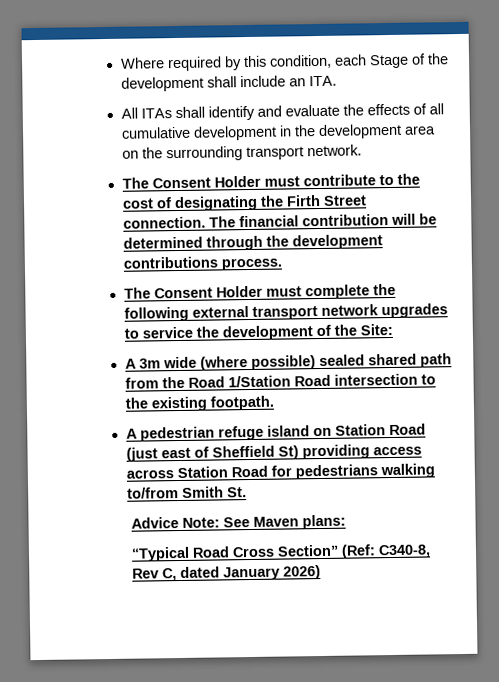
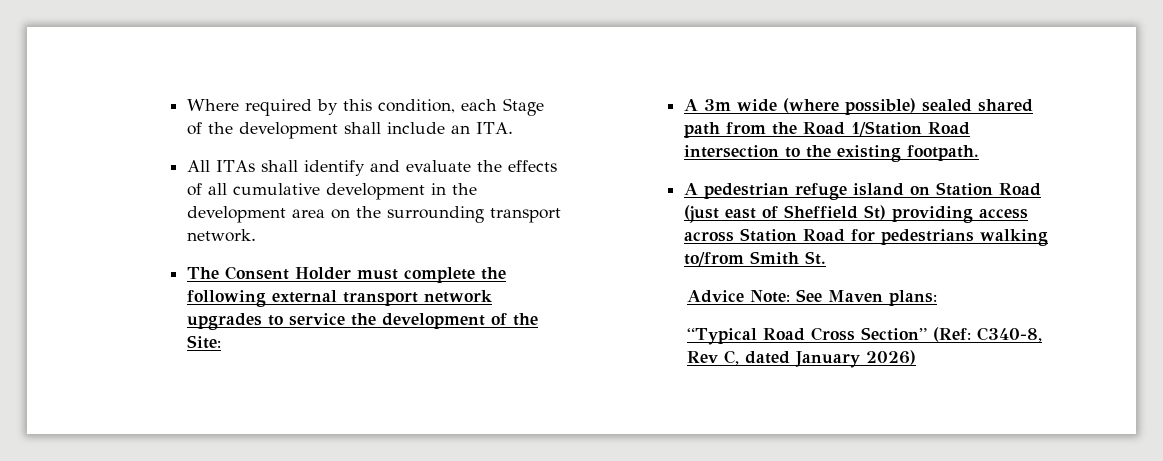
[121,173,420,189] [121,194,367,212] [122,213,437,229] [122,234,383,251] [122,256,282,271] // The Consent Holder must contribute to the cost of designating the Firth Street connection. The financial contribution will be determined through the development contributions process. -> (257, 235) none

